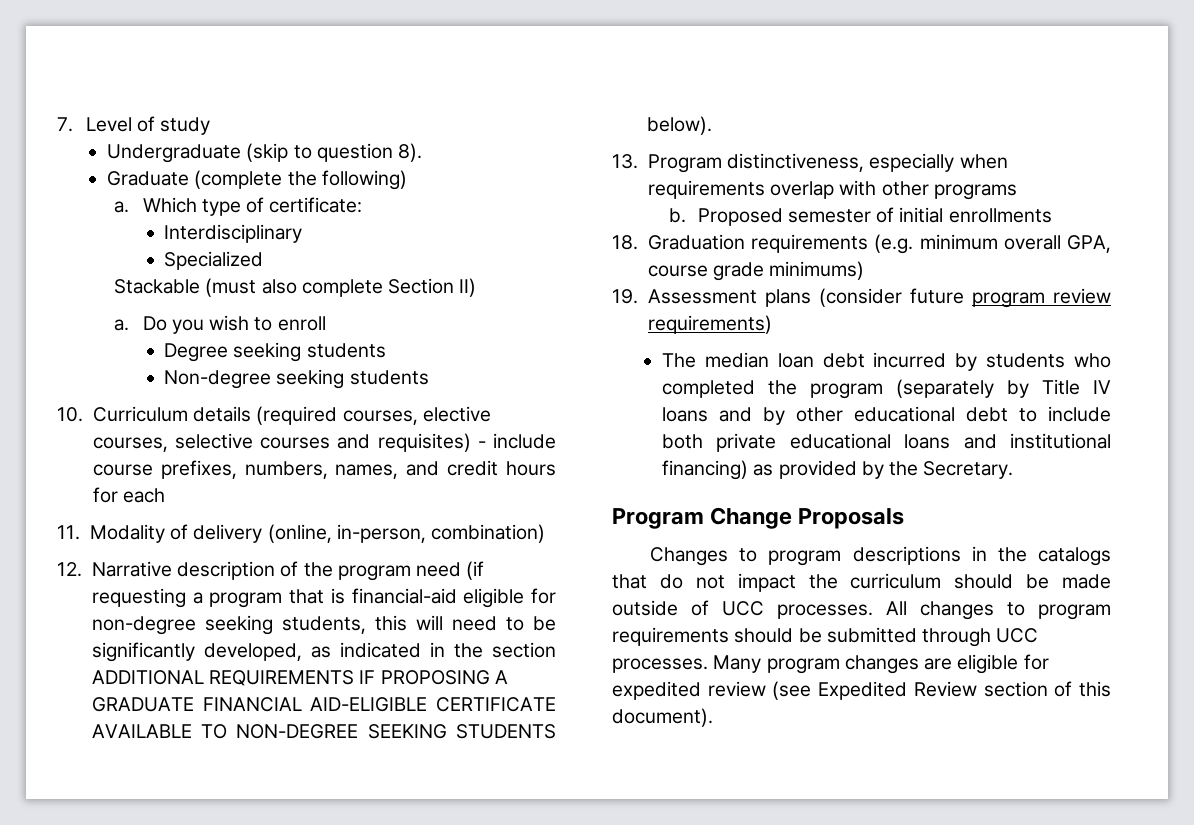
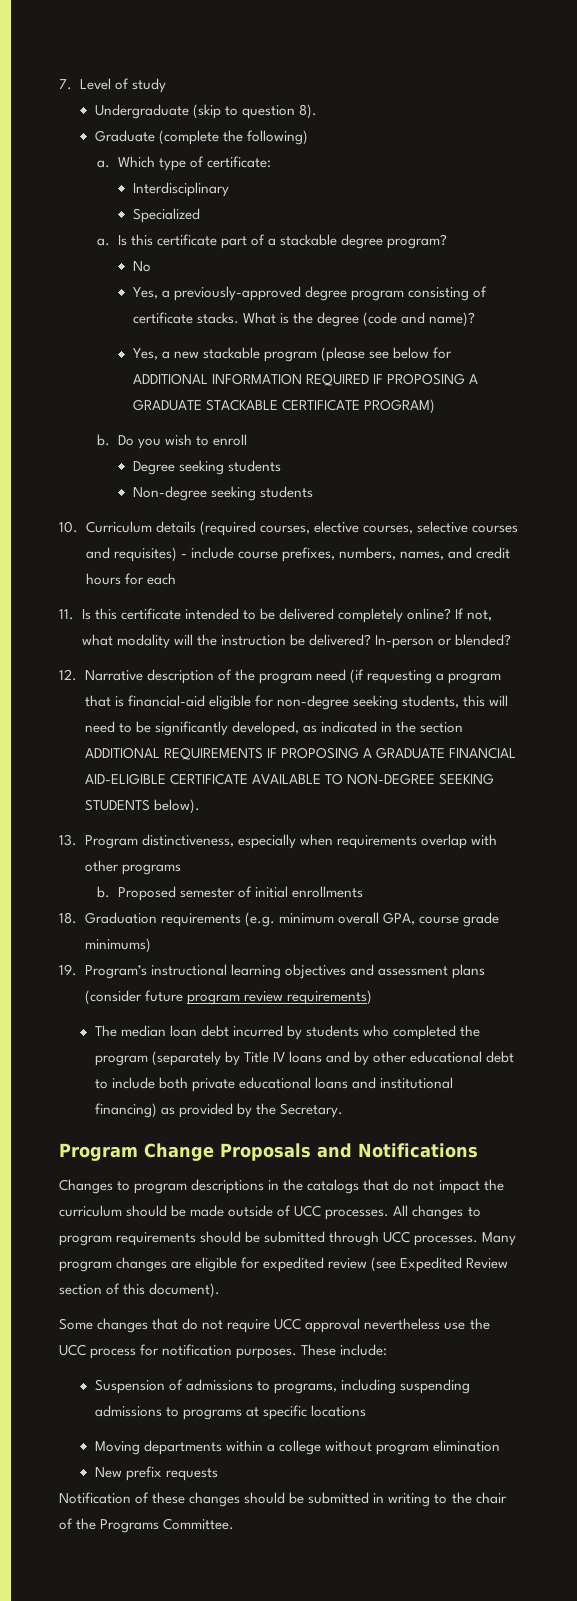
[114,278,477,297] [114,319,130,331] Stackable (must also complete Section II) // a. -> [97,234,448,249] [132,261,151,272] [132,286,487,301] [132,312,476,327] [132,347,453,362] [132,373,478,386] [132,399,435,414] [97,434,111,446] a. Is this certificate part of a stackable degree program? // No // Yes, a previously-approved degree program consisting of certificate stacks. What is the degree (code and name)? // Yes, a new stackable program (please see below for ADDITIONAL INFORMATION REQUIRED IF PROPOSING A GRADUATE STACKABLE CERTIFICATE PROGRAM) // b.
[89,524,546,543] Modality of delivery (online, in-person, combination) -> [81,608,493,623] [81,634,511,649] Is this certificate intended to be delivered completely online? If not, what modality will the instruction be delivered? In-person or blended?
[647,289,757,304] Assessment -> [84,964,448,979] Program’s instructional learning objectives and assessment
(905, 518) none -> [317,1143,478,1158] and Notifications
(713, 717) none -> [59,1318,490,1333] [59,1344,388,1359] [94,1379,470,1394] [94,1405,366,1420] [94,1440,500,1455] [94,1466,218,1481] [59,1492,507,1507] [59,1518,235,1533] // Some changes that do not require UCC approval nevertheless use the UCC process for notification purposes. These include: // Suspension of admissions to programs, including suspending admissions to programs at specific locations // Moving departments within a college without program elimination // New prefix requests // Notification of these changes should be submitted in writing to the chair of the Programs Committee.

